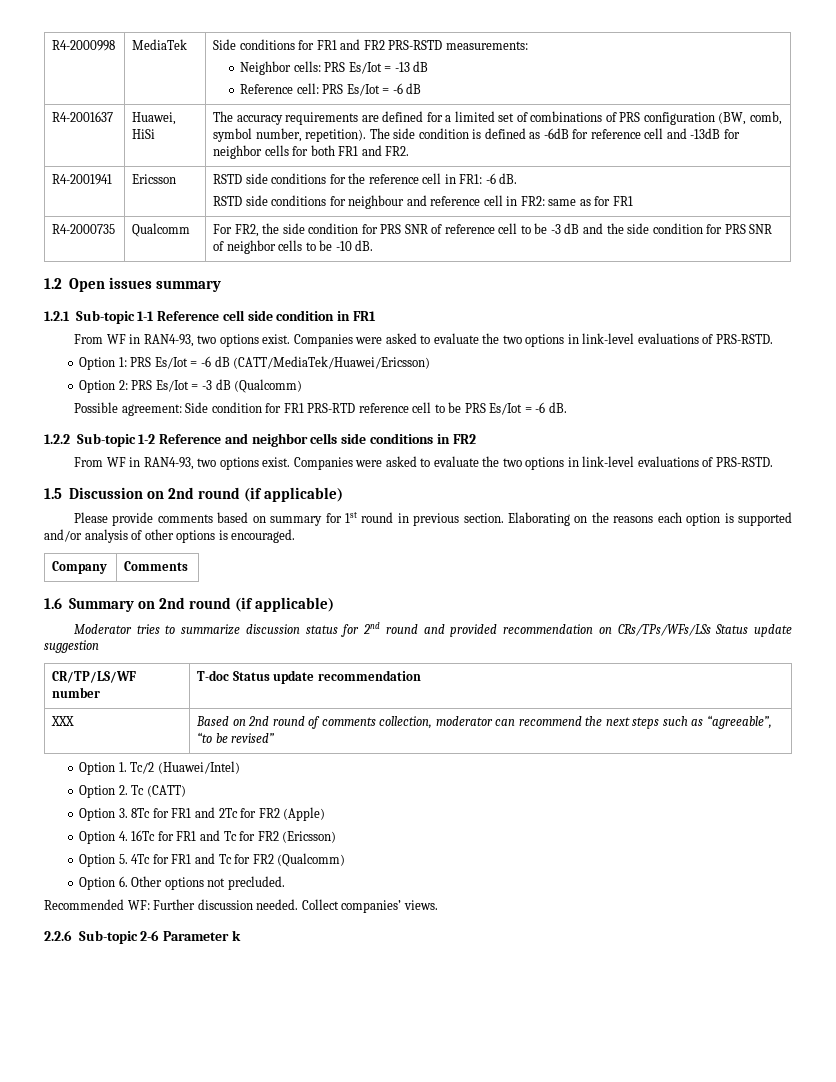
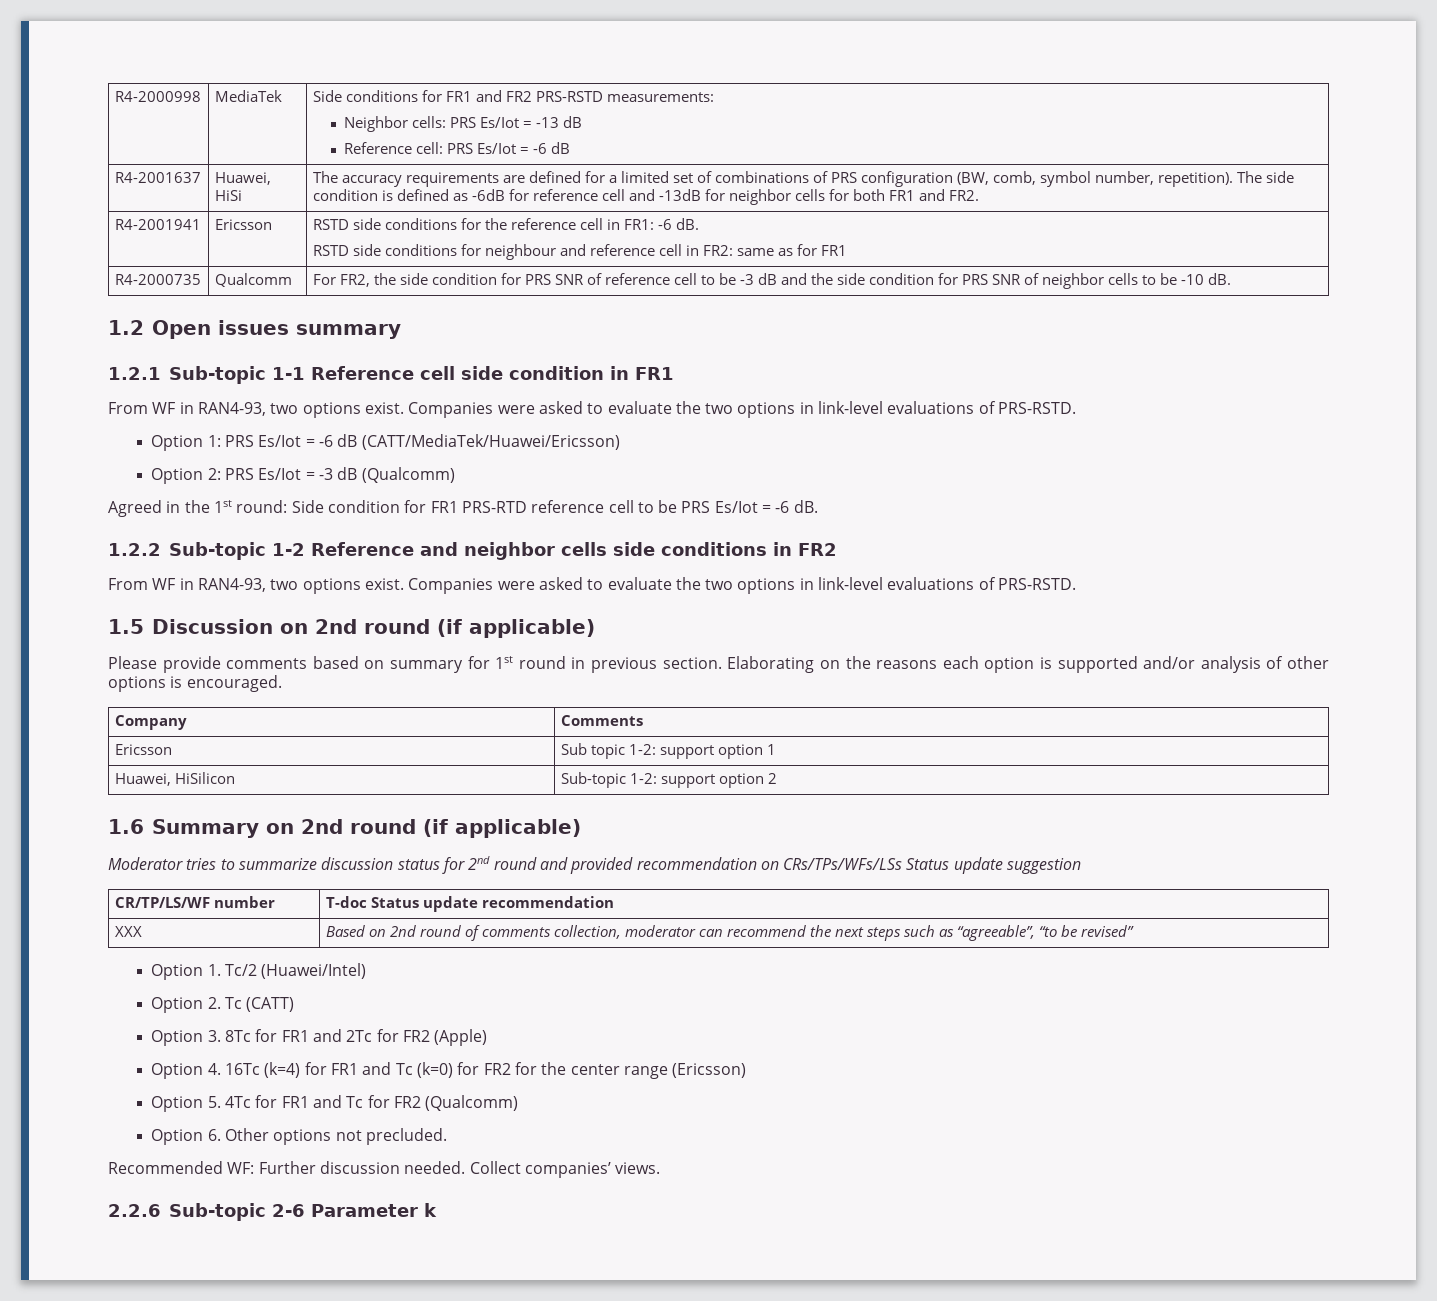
[73,402,182,416] Possible agreement: -> [108,500,288,517] Agreed in the 1st round:
(189, 566) none -> [114,744,172,755] [560,743,776,759] [114,772,235,786] [560,772,777,788] // Ericsson | Sub topic 1-2: support option 1 // Huawei, HiSilicon | Sub-topic 1-2: support option 2
[157,830,279,841] for FR1 and Tc for FR2 -> [264,1062,668,1079] (k=4) for FR1 and Tc (k=0) for FR2 for the center range

